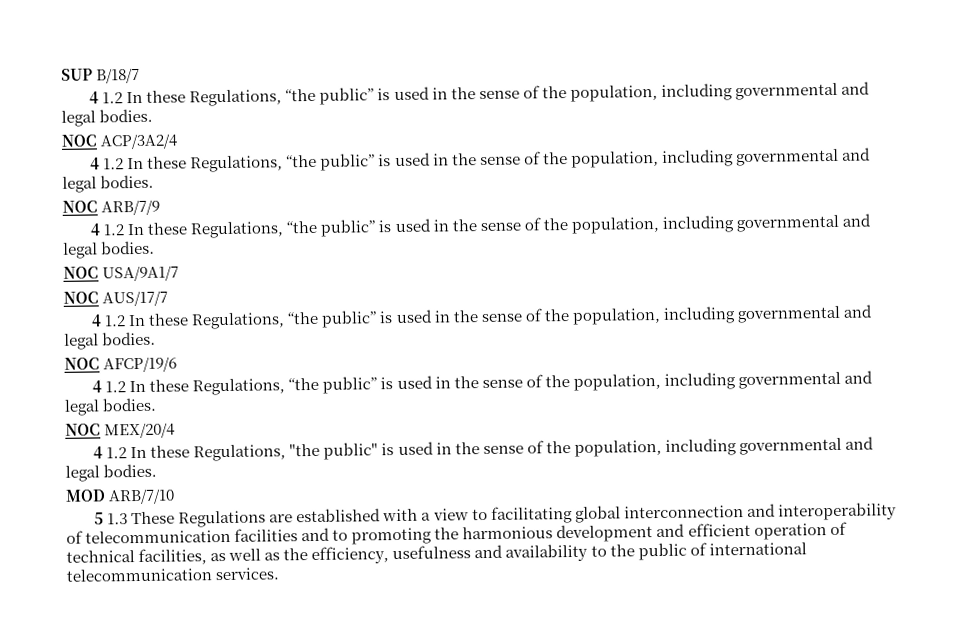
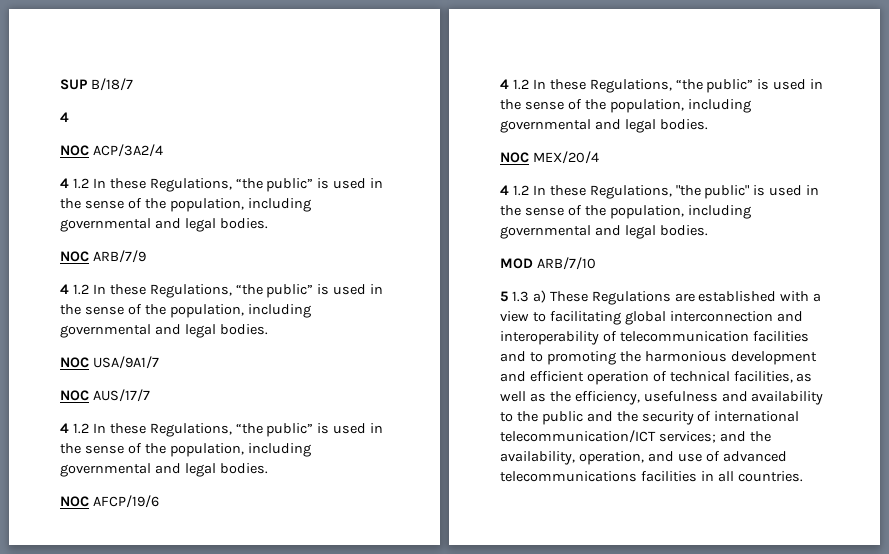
[102,81,870,107] [61,108,154,127] 1.2 In these Regulations, “the public” is used in the sense of the population, including governmental and legal bodies. -> (69, 117) none
(129, 519) none -> [532,290,546,303] a)
[689,542,807,556] [66,567,280,582] of international telecommunication services. -> [586,411,800,425] [500,430,771,443] [500,451,787,465] [500,471,803,482] and the security of international telecommunication/ICT services; and the availability, operation, and use of advanced telecommunications facilities in all countries.

